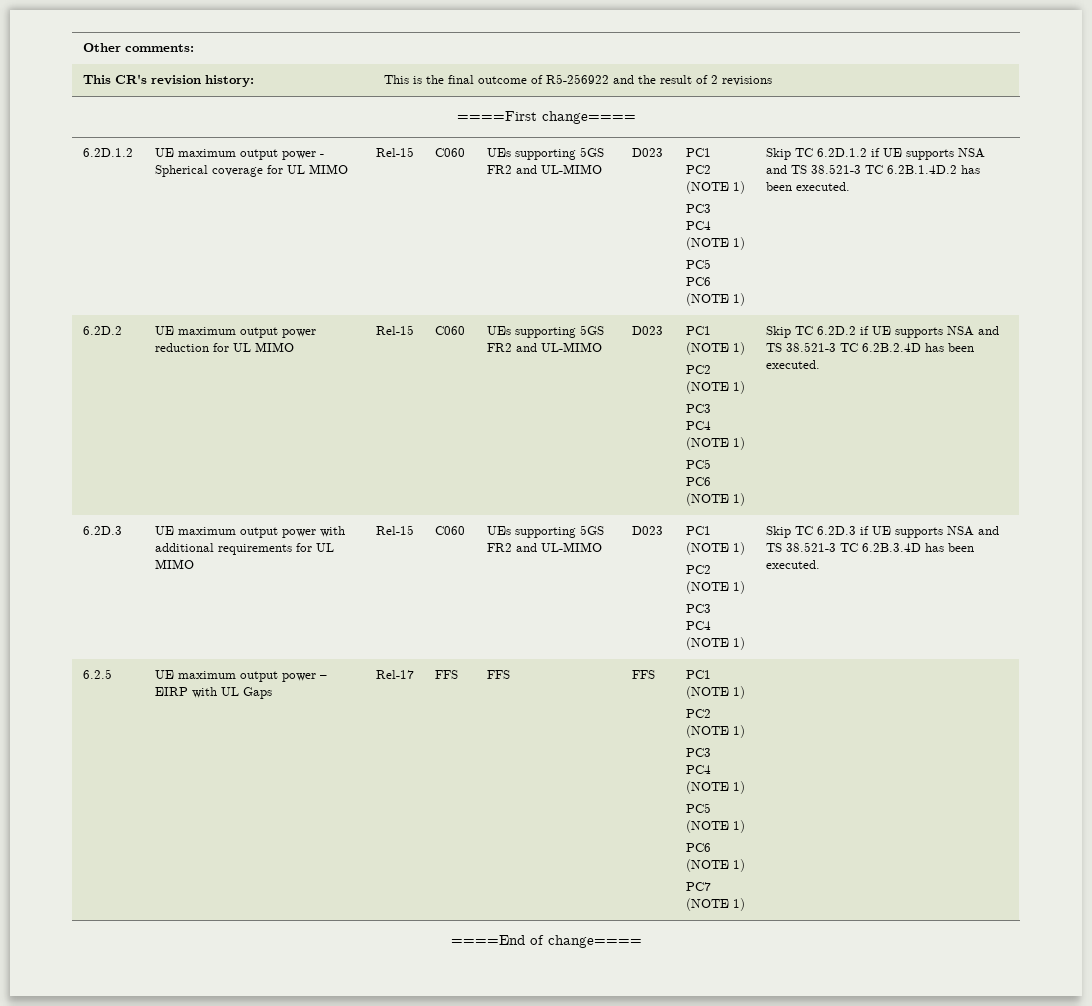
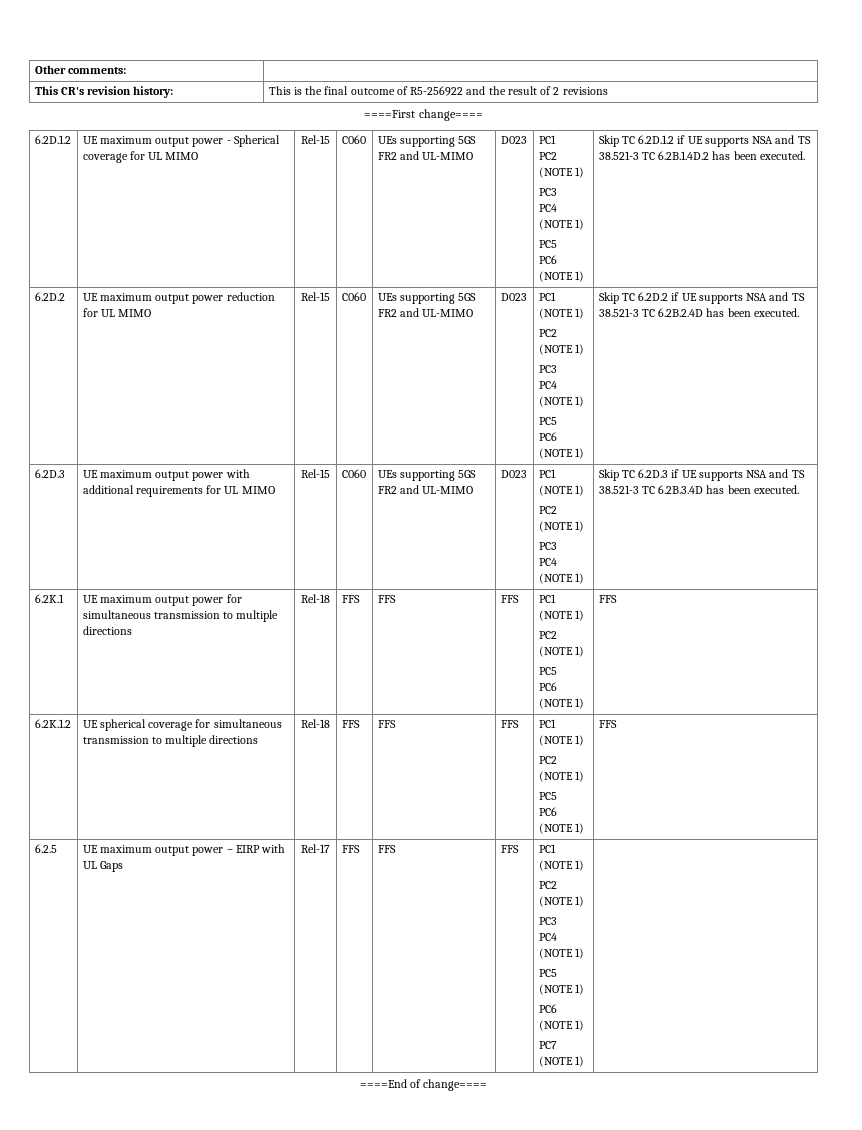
(820, 564) none -> [34,594,64,603] [82,594,242,606] [82,610,279,622] [82,626,132,635] [301,594,330,603] [341,595,360,603] [377,595,396,603] [500,595,519,603] [538,594,556,603] [538,610,584,621] [538,631,557,639] [538,646,584,657] [538,667,557,675] [538,682,557,691] [538,698,584,709] [598,595,617,603] [34,719,71,728] [82,719,282,731] [82,735,259,747] [301,719,330,728] [341,720,360,728] [377,720,396,728] [500,720,519,728] [538,719,556,728] [538,735,584,746] [538,756,557,764] [538,771,584,782] [538,792,557,800] [538,807,557,816] [538,823,584,834] [598,720,617,728] // 6.2K.1 | UE maximum output power for simultaneous transmission to multiple directions | Rel-18 | FFS | FFS | FFS | PC1 (NOTE 1) // PC2 (NOTE 1) // PC5 // PC6 (NOTE 1) | FFS // 6.2K.1.2 | UE spherical coverage for simultaneous transmission to multiple directions | Rel-18 | FFS | FFS | FFS | PC1 (NOTE 1) // PC2 (NOTE 1) // PC5 // PC6 (NOTE 1) | FFS

